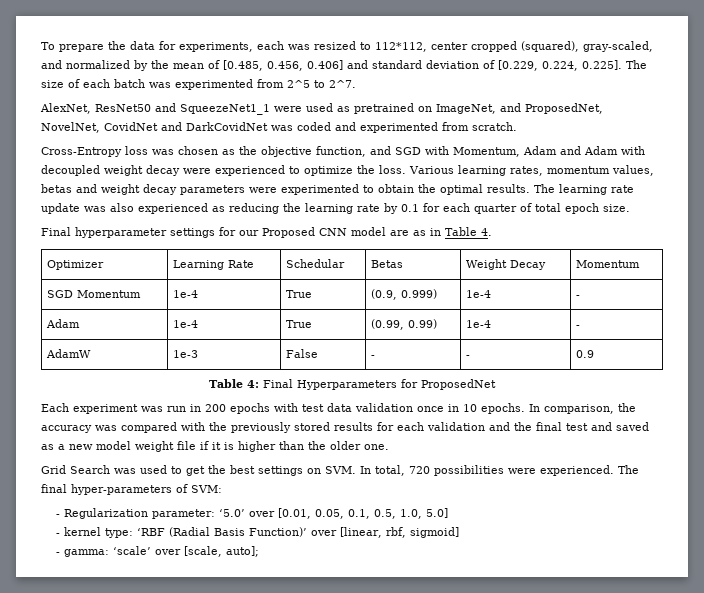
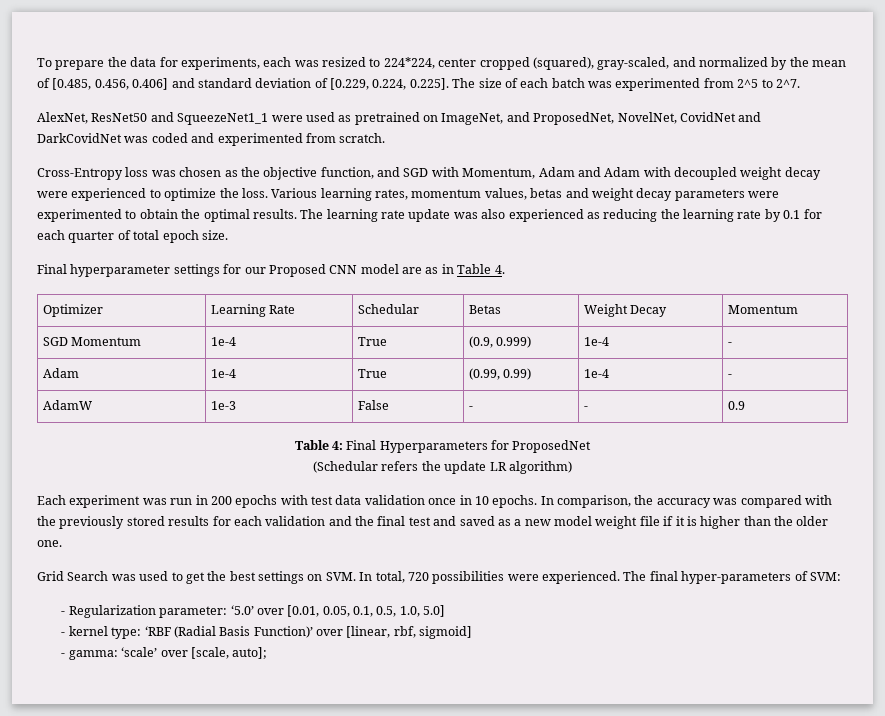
[375,42,427,52] 112*112, -> [383,57,435,69] 224*224,
(496, 384) none -> [313,461,572,474] // (Schedular refers the update LR algorithm)

